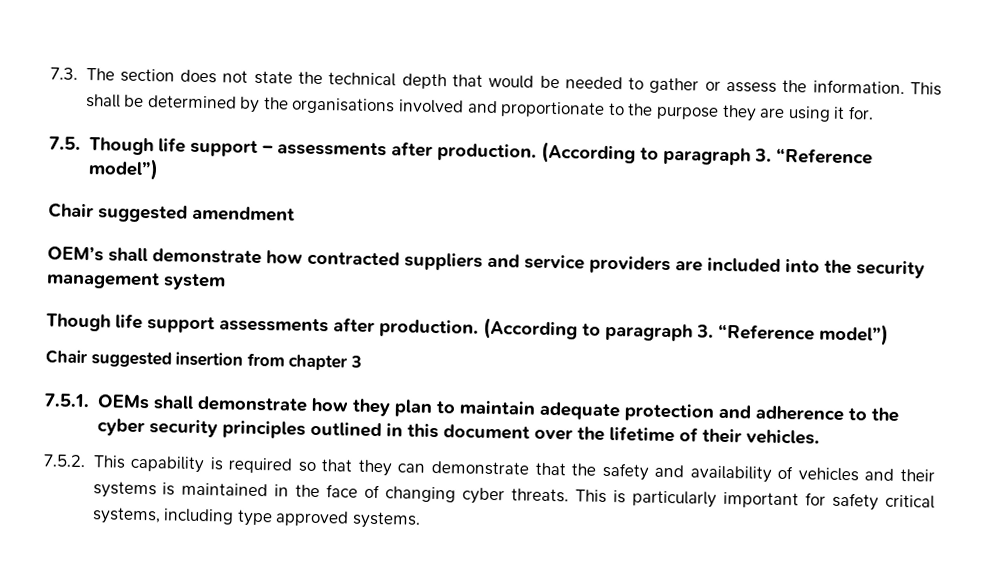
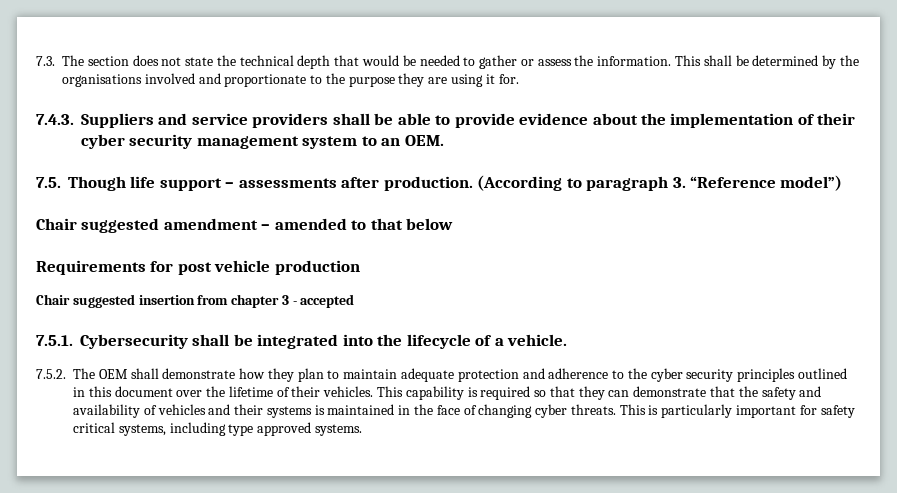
(874, 113) none -> [36,113,856,128] [81,134,444,149] // 7.4.3. Suppliers and service providers shall be able to provide evidence about the implementation of their cyber security management system to an OEM.
[47,246,925,279] [46,271,226,291] [46,313,889,346] // OEM’s shall demonstrate how contracted suppliers and service providers are included into the security management system // Though life support assessments after production. (According to paragraph 3. “Reference model”) -> [261,218,454,230] [36,260,360,275] – amended to that below // Requirements for post vehicle production
(362, 361) none -> [292,294,355,308] - accepted
[96,394,150,410] OEMs -> [80,334,568,349] [36,368,128,379] Cybersecurity shall be integrated into the lifecycle of a vehicle. // 7.5.2. The OEM
[43,454,86,468] // 7.5.2. -> (374, 391) none

